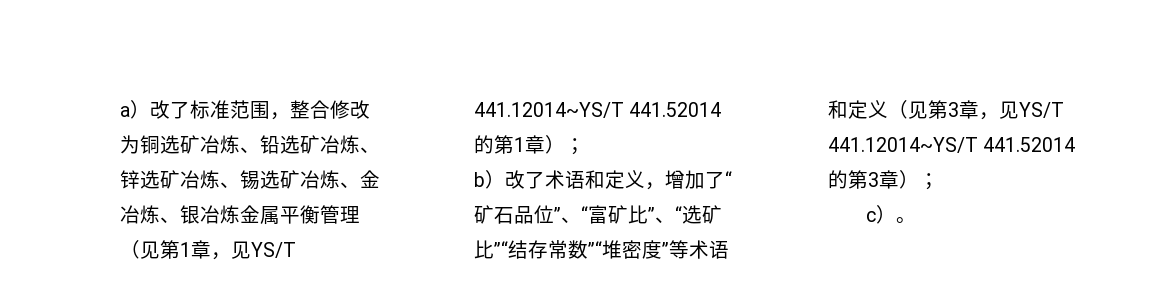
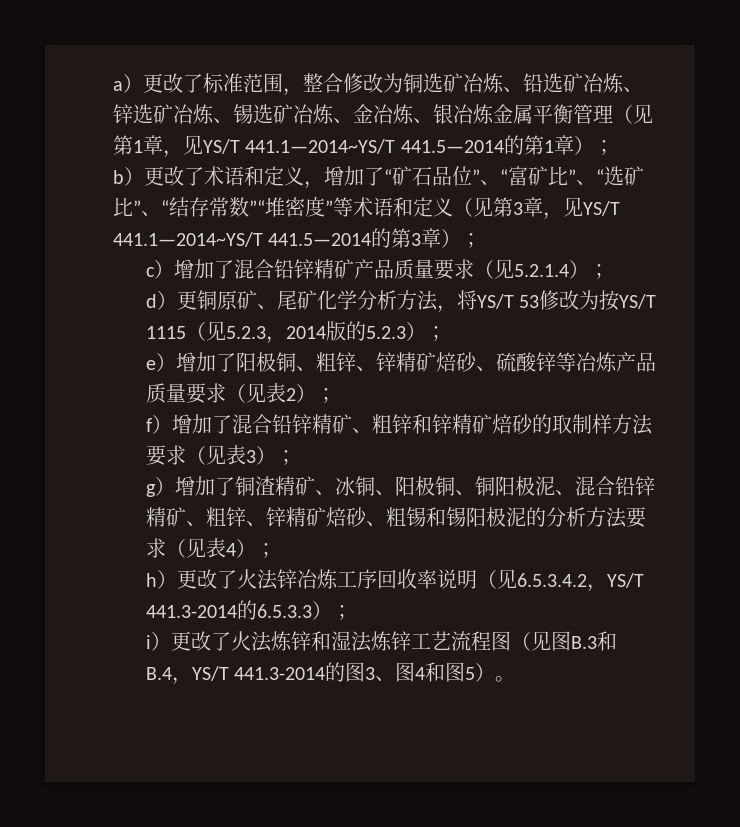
(150, 109) none -> [143,73,164,93] 更
[473,102,721,118] 441.12014~YS/T 441.52014 -> [245,139,504,154] 441.1—2014~YS/T 441.5—2014
(505, 179) none -> [144,166,165,186] 更
[493,241,508,257] ”“ -> [133,200,170,216] ”、“
[827,137,1075,153] 441.12014~YS/T 441.52014 -> [113,232,372,247] 441.1—2014~YS/T 441.5—2014
(897, 214) none -> [174,259,610,280] [146,290,657,313] [146,321,447,344] [146,352,657,372] [146,383,337,404] [146,414,654,435] [146,445,297,466] [146,476,656,497] [146,507,647,528] [146,538,277,558] [146,569,645,592] [146,600,353,620] [146,631,618,652] [146,662,496,685] 增加了混合铅锌精矿产品质量要求（见5.2.1.4）； // d）更铜原矿、尾矿化学分析方法，将YS/T 53修改为按YS/T 1115（见5.2.3，2014版的5.2.3）； // e）增加了阳极铜、粗锌、锌精矿焙砂、硫酸锌等冶炼产品质量要求（见表2）； // f）增加了混合铅锌精矿、粗锌和锌精矿焙砂的取制样方法要求（见表3）； // g）增加了铜渣精矿、冰铜、阳极铜、铜阳极泥、混合铅锌精矿、粗锌、锌精矿焙砂、粗锡和锡阳极泥的分析方法要求（见表4）； // h）更改了火法锌冶炼工序回收率说明（见6.5.3.4.2，YS/T 441.3-2014的6.5.3.3）； // i）更改了火法炼锌和湿法炼锌工艺流程图（见图B.3和B.4，YS/T 441.3-2014的图3、图4和图5）

